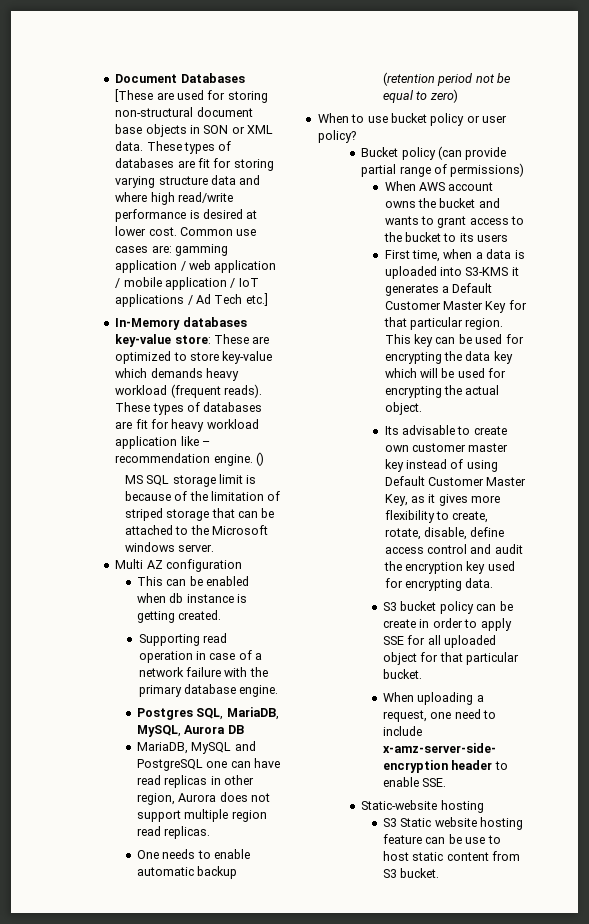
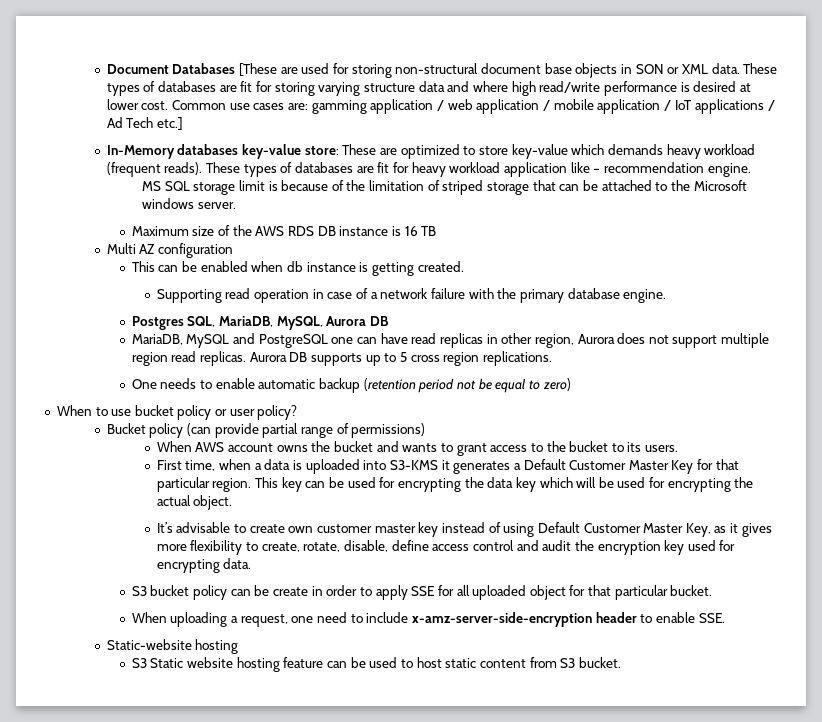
[256,452,265,466] () -> (751, 170) none
(215, 548) none -> [131,225,437,236] // Maximum size of the AWS RDS DB instance is 16 TB
(211, 832) none -> [249,351,552,366] Aurora DB supports up to 5 cross region replications.
[477,234,509,242] users -> [645,445,679,452] users.
[384,426,399,435] Its -> [156,522,173,533] It’s
[465,837,486,844] use -> [369,657,398,668] used

